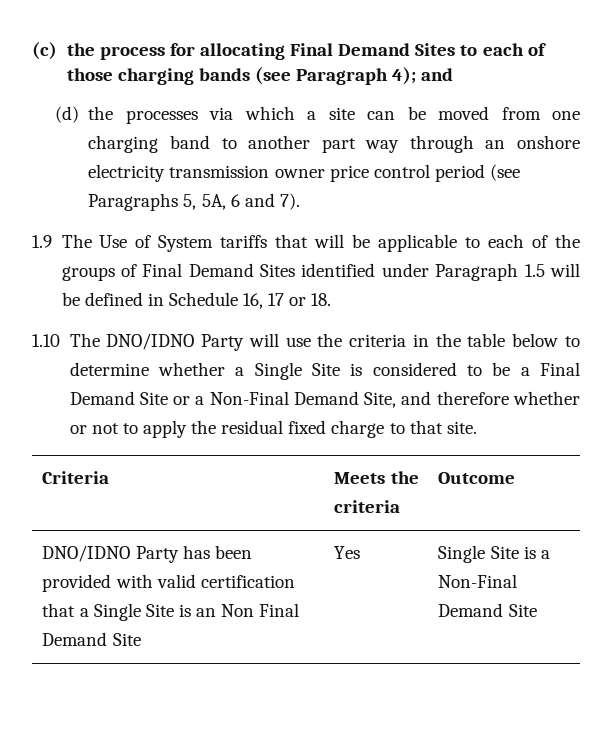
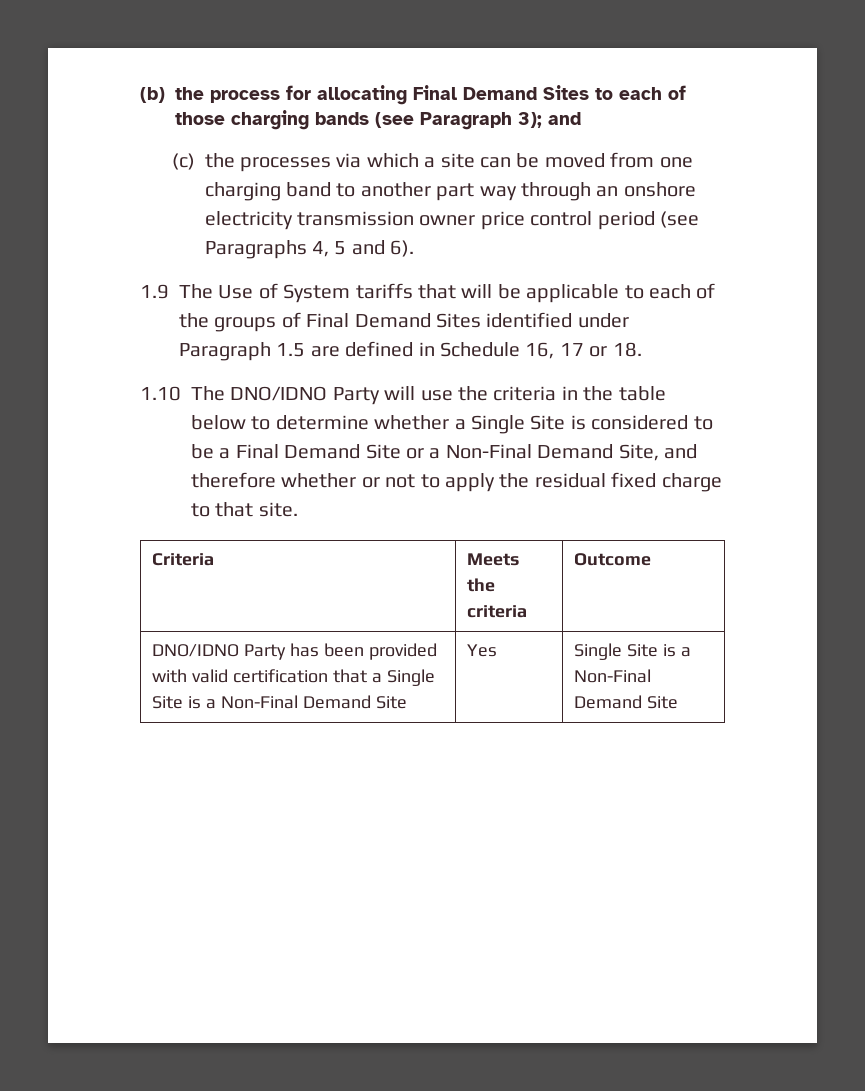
[32,42,57,60] (c) -> [140,87,165,103] (b)
[392,67,417,85] 4); -> [518,112,542,128] 3);
[54,106,79,123] (d) -> [171,153,195,170] (c)
[183,193,300,210] 5, 5A, 6 and 7). -> [311,240,415,257] 4, 5 and 6).
[550,263,581,277] [61,292,80,306] will be -> [310,346,340,357] are
[196,603,300,617] an Non Final -> [206,695,298,709] a Non-Final

